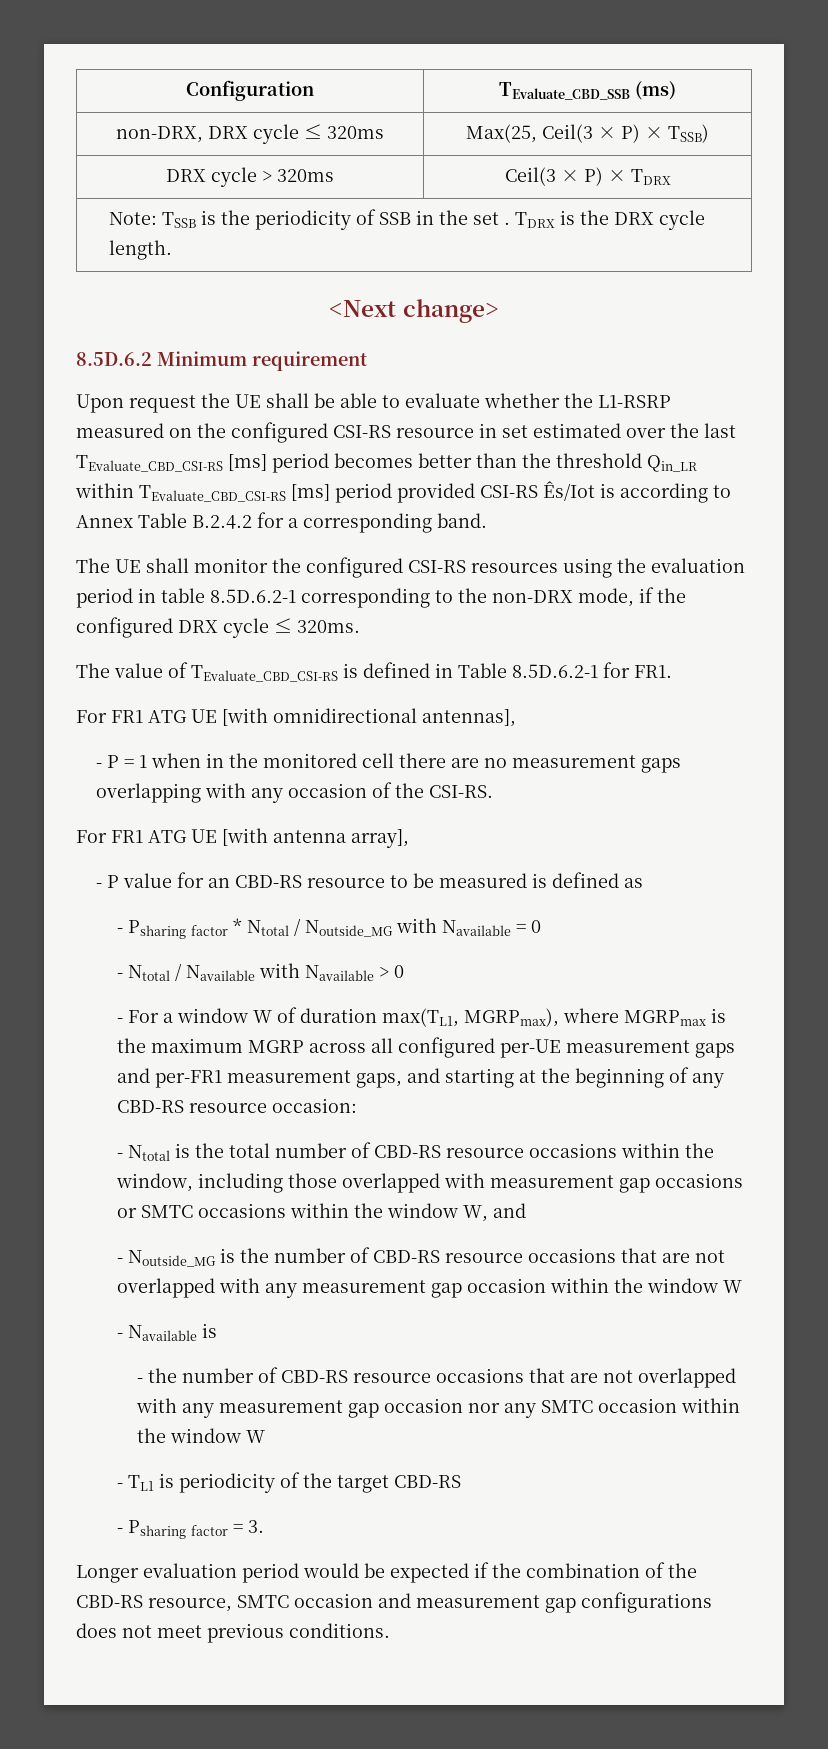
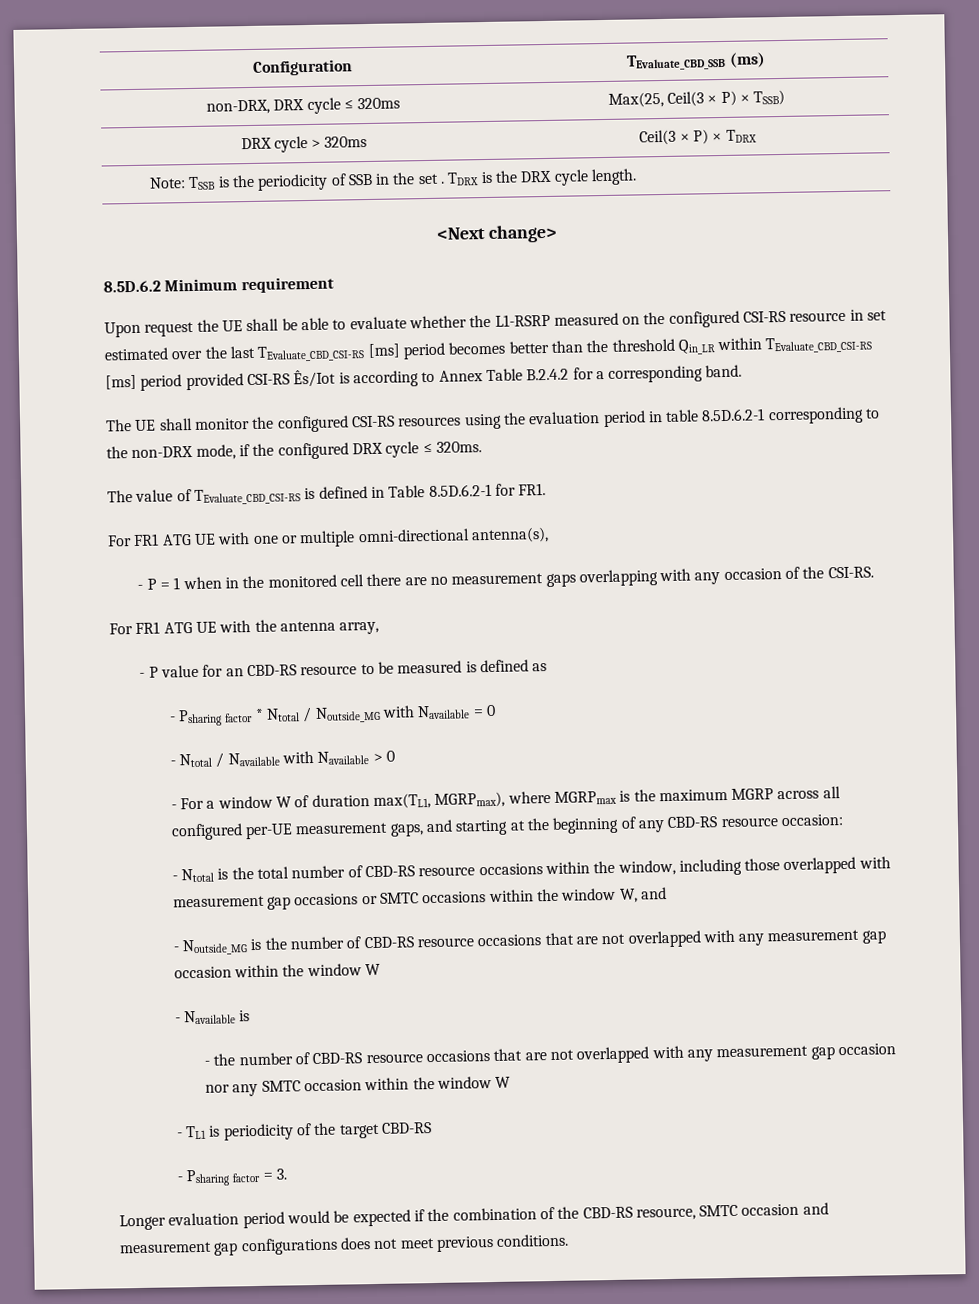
[222,708,516,727] [with omnidirectional antennas], -> [217,526,549,548] with one or multiple omni-directional antenna(s),
[222,828,409,848] [with antenna array], -> [219,619,380,635] with the antenna array,
[694,1043,735,1058] [116,1068,351,1088] gaps and per-FR1 measurement -> (389, 828) none

